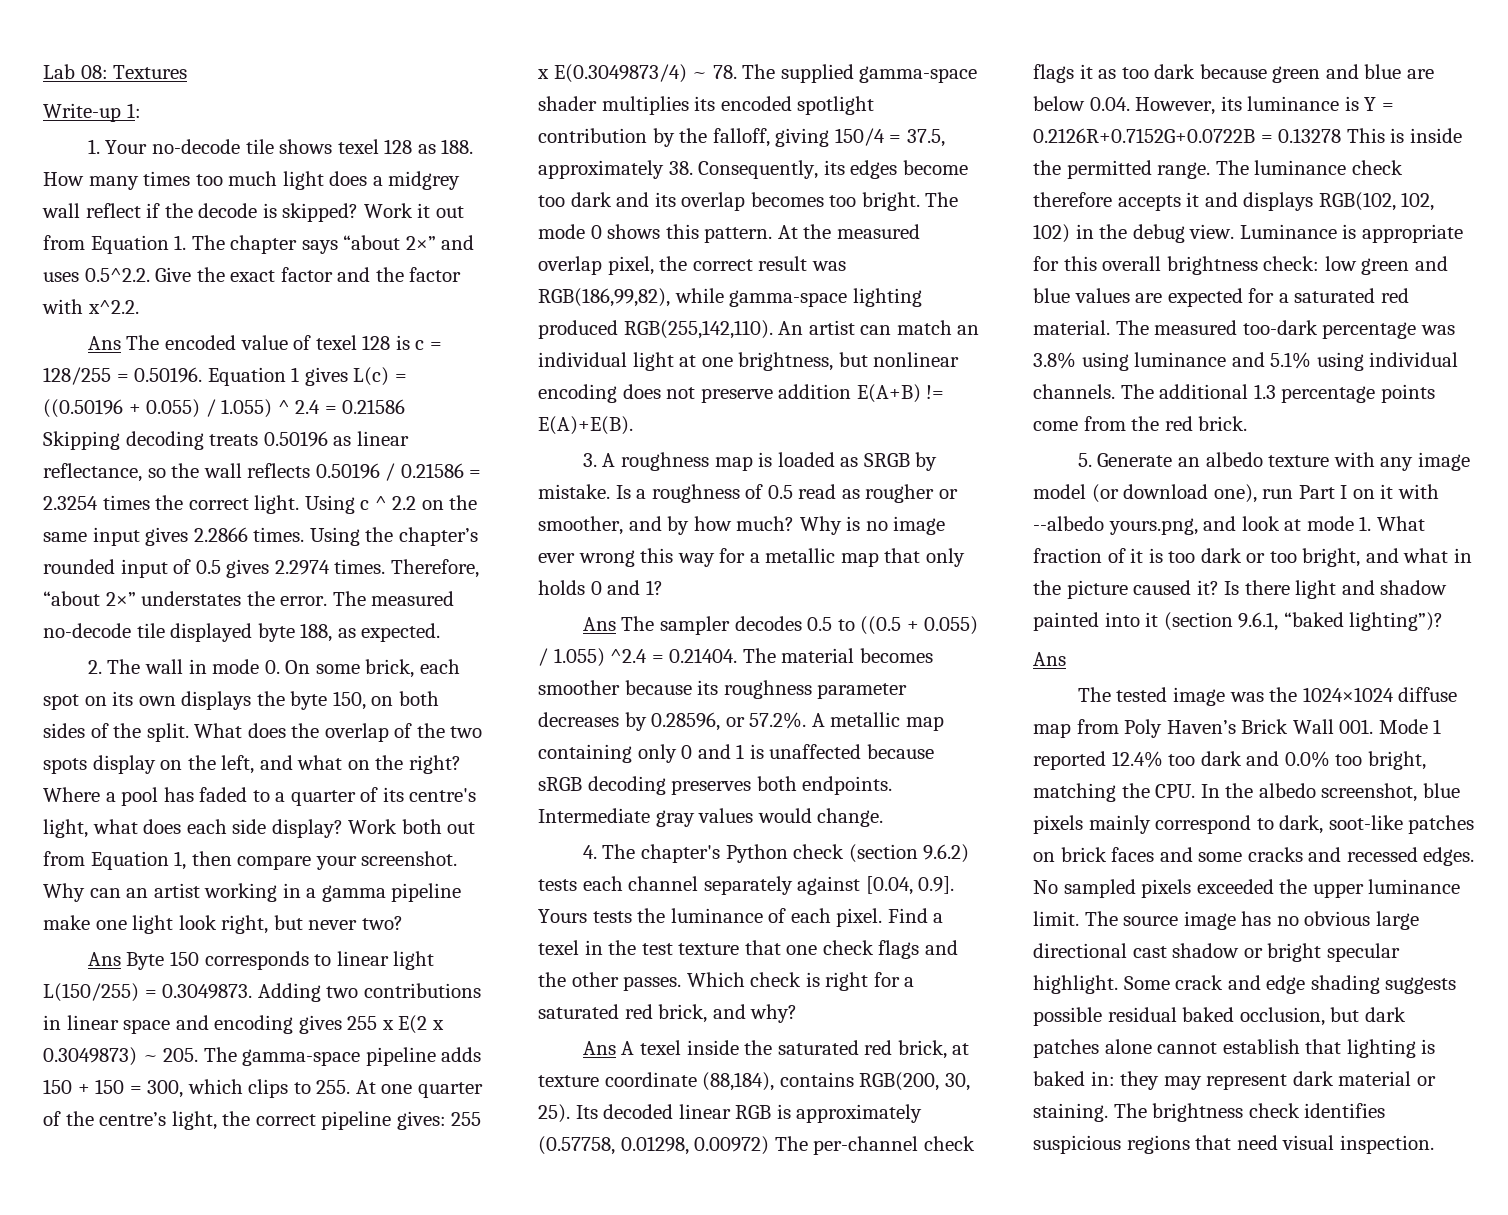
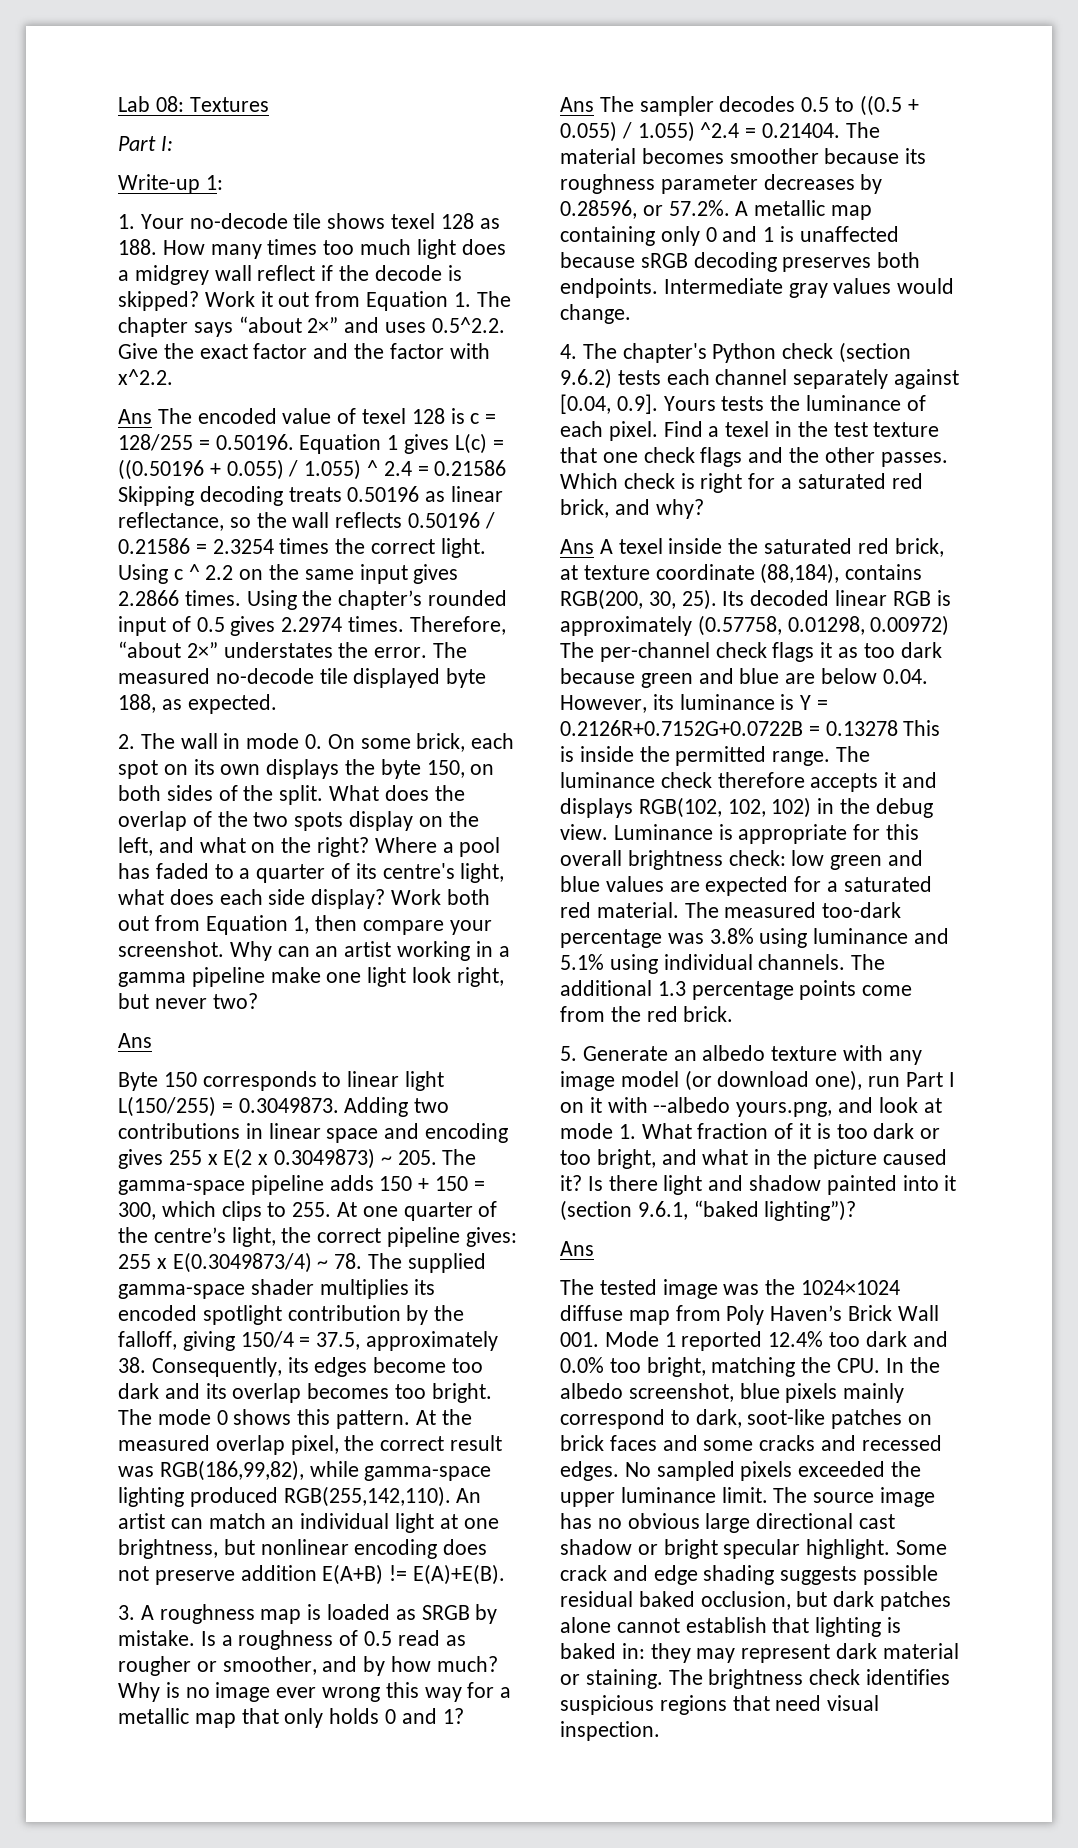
(188, 72) none -> [118,136,173,151] // Part I:
(121, 959) none -> (152, 1040) //

